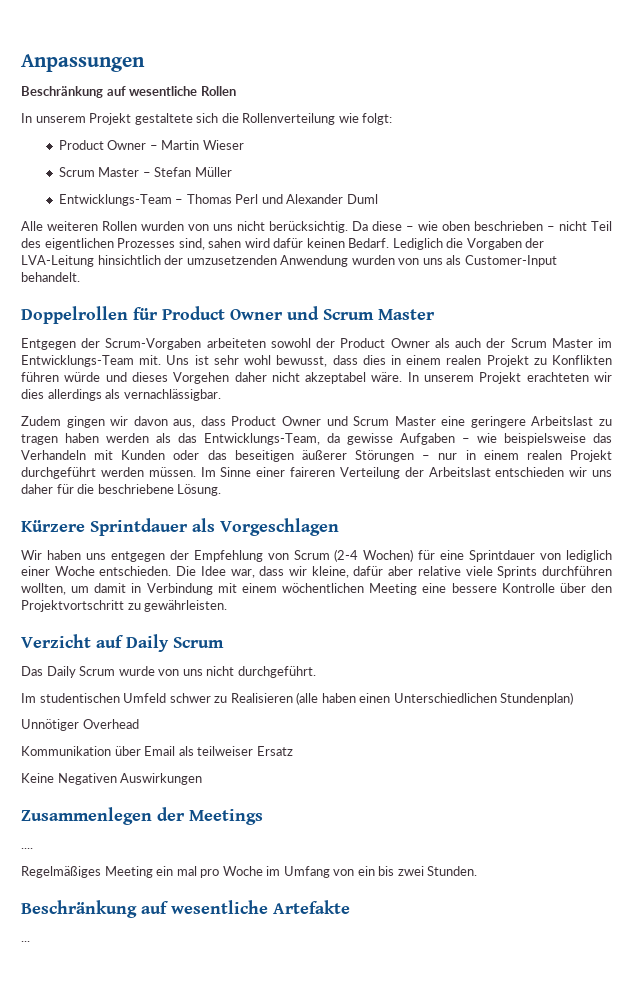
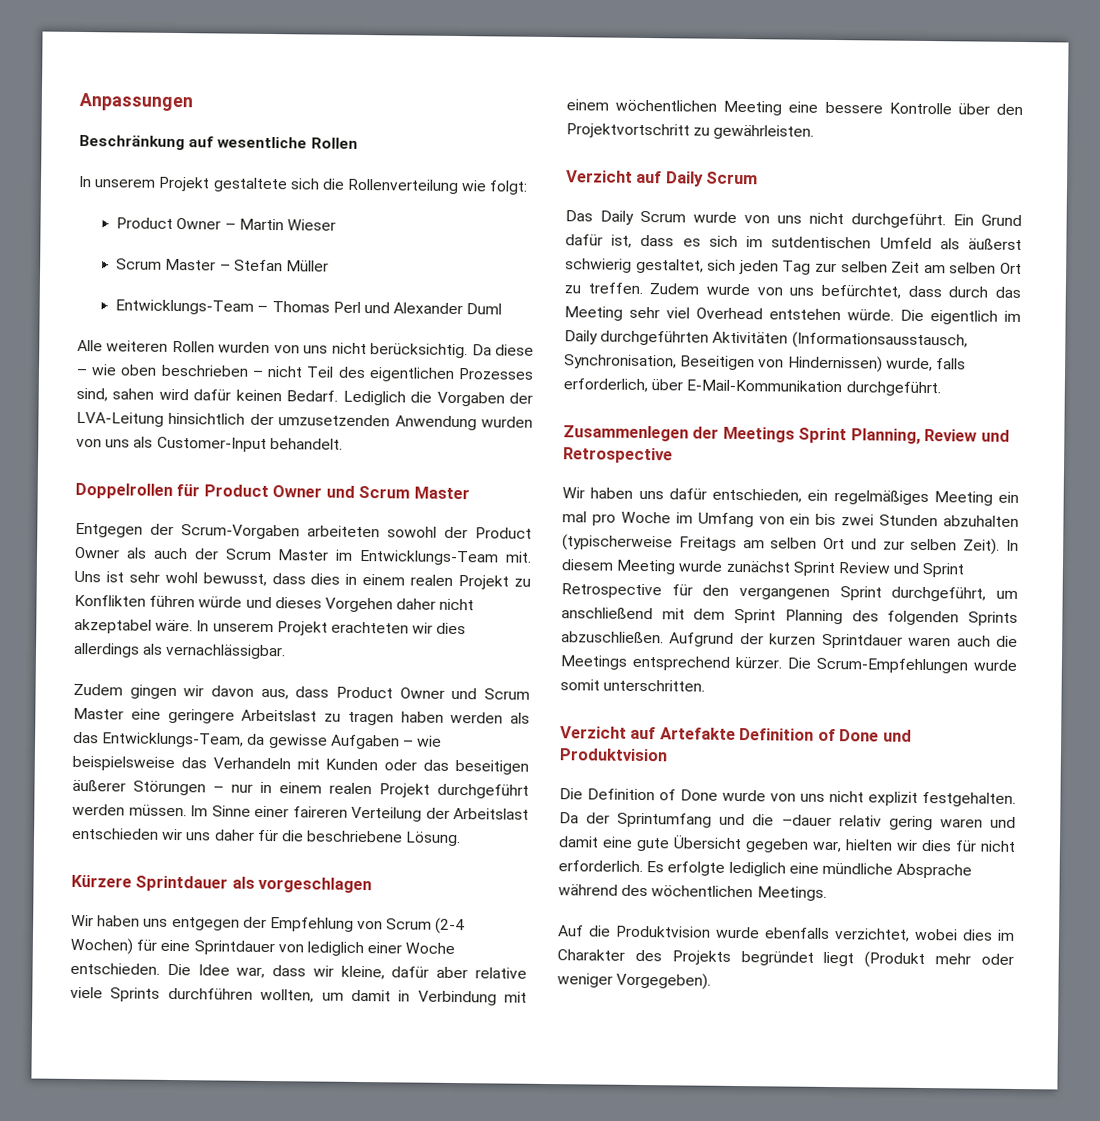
[220,518,339,536] Vorgeschlagen -> [258,876,373,894] vorgeschlagen
[21,692,574,705] [21,719,139,731] [21,746,293,756] [21,773,203,785] [21,807,263,825] [21,848,33,849] [21,866,101,878] // Im studentischen Umfeld schwer zu Realisieren (alle haben einen Unterschiedlichen Stundenplan) // Unnötiger Overhead // Kommunikation über Email als teilweiser Ersatz // Keine Negativen Auswirkungen // Zusammenlegen der Meetings // .... // Regelmäßiges -> [953,214,1022,227] [565,234,1022,251] [565,258,1023,275] [564,282,1021,299] [564,306,1021,325] [564,330,968,350] [564,354,966,373] [563,378,941,397] [563,425,1010,444] [563,447,673,464] [562,487,929,506] Ein Grund dafür ist, dass es sich im sutdentischen Umfeld als äußerst schwierig gestaltet, sich jeden Tag zur selben Zeit am selben Ort zu treffen. Zudem wurde von uns befürchtet, dass durch das Meeting sehr viel Overhead entstehen würde. Die eigentlich im Daily durchgeführten Aktivitäten (Informationsausstausch, Synchronisation, Beseitigen von Hindernissen) wurde, falls erforderlich, über E-Mail-Kommunikation durchgeführt. // Zusammenlegen der Meetings Sprint Planning, Review und Retrospective // Wir haben uns dafür entschieden, ein regelmäßiges
[427,866,478,876] [21,900,350,918] [21,941,30,942] Stunden. // Beschränkung auf wesentliche Artefakte // ... -> [879,514,1019,527] [562,534,1019,555] [561,559,965,578] [561,583,1018,602] [561,607,1018,626] [561,631,1018,649] [560,655,1017,674] [560,679,706,692] [560,726,912,742] [559,748,667,762] [559,788,1016,807] [559,812,1016,831] [558,834,1016,853] [558,860,973,879] [558,884,827,901] [558,925,1015,942] [557,949,1014,969] [557,972,712,990] Stunden abzuhalten (typischerweise Freitags am selben Ort und zur selben Zeit). In diesem Meeting wurde zunächst Sprint Review und Sprint Retrospective für den vergangenen Sprint durchgeführt, um anschließend mit dem Sprint Planning des folgenden Sprints abzuschließen. Aufgrund der kurzen Sprintdauer waren auch die Meetings entsprechend kürzer. Die Scrum-Empfehlungen wurde somit unterschritten. // Verzicht auf Artefakte Definition of Done und Produktvision // Die Definition of Done wurde von uns nicht explizit festgehalten. Da der Sprintumfang und die –dauer relativ gering waren und damit eine gute Übersicht gegeben war, hielten wir dies für nicht erforderlich. Es erfolgte lediglich eine mündliche Absprache während des wöchentlichen Meetings. // Auf die Produktvision wurde ebenfalls verzichtet, wobei dies im Charakter des Projekts begründet liegt (Produkt mehr oder weniger Vorgegeben).

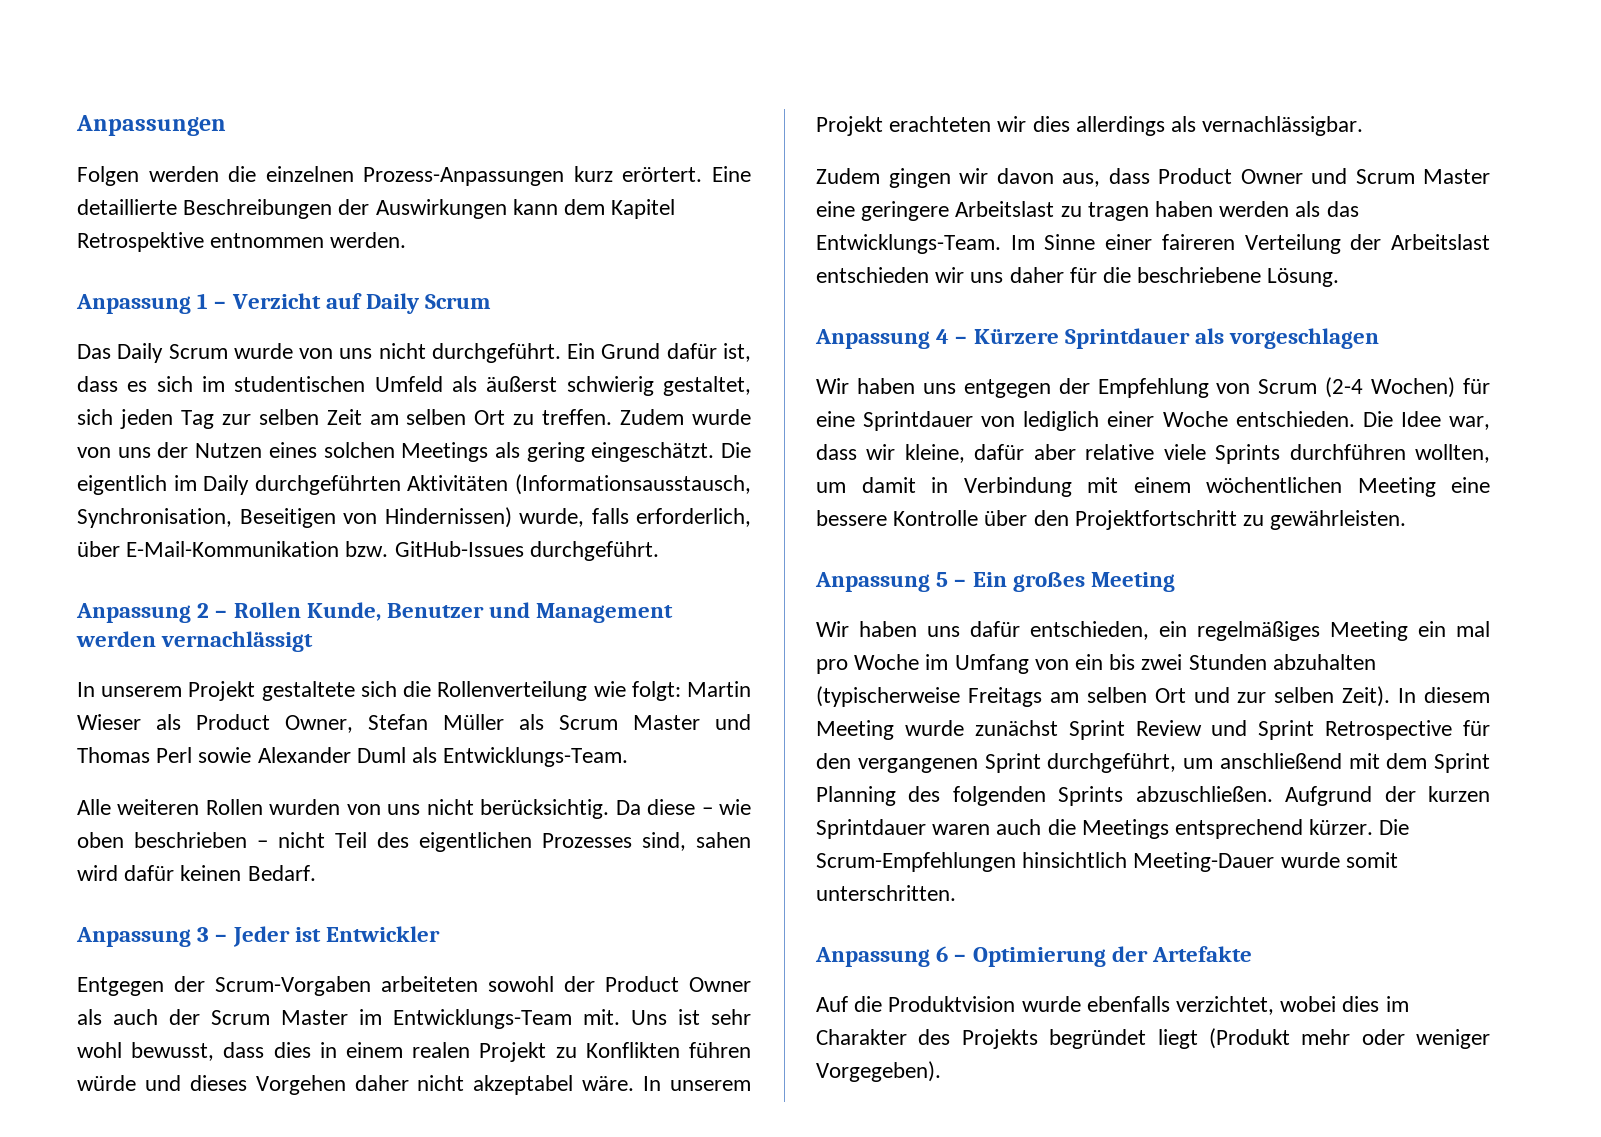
[79,134,358,151] Beschränkung auf wesentliche Rollen -> [77,166,751,186] [77,199,676,219] [77,232,407,252] [76,293,492,314] [77,343,751,363] [77,376,751,396] [77,409,751,429] [77,442,751,462] [77,474,751,495] [77,507,751,528] [77,541,659,561] [76,602,674,623] [76,631,314,652] Folgen werden die einzelnen Prozess-Anpassungen kurz erörtert. Eine detaillierte Beschreibungen der Auswirkungen kann dem Kapitel Retrospektive entnommen werden. // Anpassung 1 – Verzicht auf Daily Scrum // Das Daily Scrum wurde von uns nicht durchgeführt. Ein Grund dafür ist, dass es sich im studentischen Umfeld als äußerst schwierig gestaltet, sich jeden Tag zur selben Zeit am selben Ort zu treffen. Zudem wurde von uns der Nutzen eines solchen Meetings als gering eingeschätzt. Die eigentlich im Daily durchgeführten Aktivitäten (Informationsausstausch, Synchronisation, Beseitigen von Hindernissen) wurde, falls erforderlich, über E-Mail-Kommunikation bzw. GitHub-Issues durchgeführt. // Anpassung 2 – Rollen Kunde, Benutzer und Management werden vernachlässigt
[116,217,236,230] // Product Owner – -> (681, 691) none
[116,258,329,272] [115,299,269,315] // Scrum Master – Stefan Müller // Entwicklungs-Team – -> [156,714,751,733] als Product Owner, Stefan Müller als Scrum Master und
[363,302,390,314] und -> [198,747,252,763] sowie
(503, 309) none -> [412,747,629,767] als Entwicklungs-Team.
[342,390,533,407] [76,411,533,431] [76,436,343,452] [75,482,470,500] Lediglich die Vorgaben der LVA-Leitung hinsichtlich der umzusetzenden Anwendung wurden von uns als Customer-Input behandelt. // Doppelrollen für Product Owner und Scrum Master -> [76,926,441,947] // Anpassung 3 – Jeder ist Entwickler
[101,732,443,750] [72,755,529,775] [72,779,529,799] [72,803,187,817] Entwicklungs-Team, da gewisse Aufgaben – wie beispielsweise das Verhandeln mit Kunden oder das beseitigen äußerer Störungen – nur in einem realen Projekt durchgeführt werden müssen. -> [816,234,1001,254] Entwicklungs-Team.
(462, 839) none -> [815,329,968,349] Anpassung 4 –
[566,123,690,139] Projektvortschritt -> [1074,510,1237,530] Projektfortschritt
[566,170,759,187] [565,210,1022,229] [565,234,1022,251] [565,258,1023,275] [564,282,1021,299] [564,306,1021,325] [564,330,968,350] [564,354,966,373] [563,378,941,397] [563,425,1010,444] [563,447,673,464] Verzicht auf Daily Scrum // Das Daily Scrum wurde von uns nicht durchgeführt. Ein Grund dafür ist, dass es sich im sutdentischen Umfeld als äußerst schwierig gestaltet, sich jeden Tag zur selben Zeit am selben Ort zu treffen. Zudem wurde von uns befürchtet, dass durch das Meeting sehr viel Overhead entstehen würde. Die eigentlich im Daily durchgeführten Aktivitäten (Informationsausstausch, Synchronisation, Beseitigen von Hindernissen) wurde, falls erforderlich, über E-Mail-Kommunikation durchgeführt. // Zusammenlegen der Meetings Sprint Planning, Review und Retrospective -> [815,572,1176,592] Anpassung 5 – Ein großes Meeting
(968, 665) none -> [1022,852,1275,872] hinsichtlich Meeting-Dauer
[560,726,912,742] [559,748,667,762] [559,788,1016,807] [559,812,1016,831] [558,834,1016,853] [558,860,973,879] [558,884,827,901] Verzicht auf Artefakte Definition of Done und Produktvision // Die Definition of Done wurde von uns nicht explizit festgehalten. Da der Sprintumfang und die –dauer relativ gering waren und damit eine gute Übersicht gegeben war, hielten wir dies für nicht erforderlich. Es erfolgte lediglich eine mündliche Absprache während des wöchentlichen Meetings. -> [815,946,1253,967] Anpassung 6 – Optimierung der Artefakte

